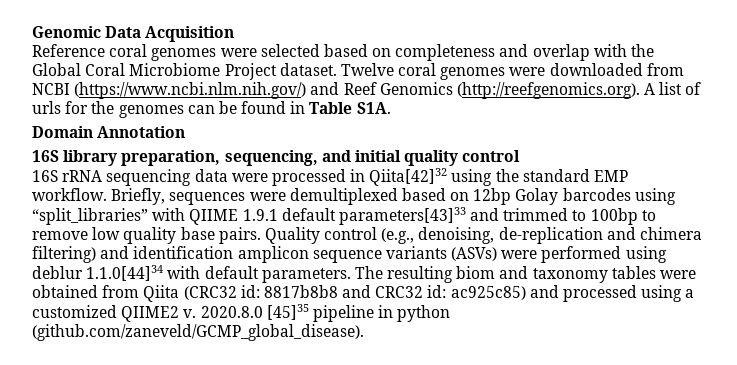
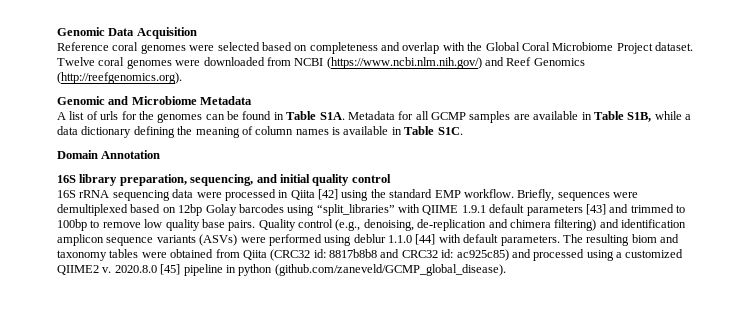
(640, 90) none -> [57,96,253,105] // Genomic and Microbiome Metadata //
(391, 108) none -> [347,111,691,123] [57,126,463,138] Metadata for all GCMP samples are available in Table S1B, while a data dictionary defining the meaning of column names is available in Table S1C.
[369,168,448,186] Qiita[42]32 -> [290,189,338,200] Qiita [42]
[338,207,466,225] parameters[43]33 -> [526,204,606,216] parameters [43]
[86,265,164,281] 1.1.0[44]34 -> [388,234,436,245] 1.1.0 [44]
[266,304,309,320] [45]35 -> [160,264,181,275] [45]

